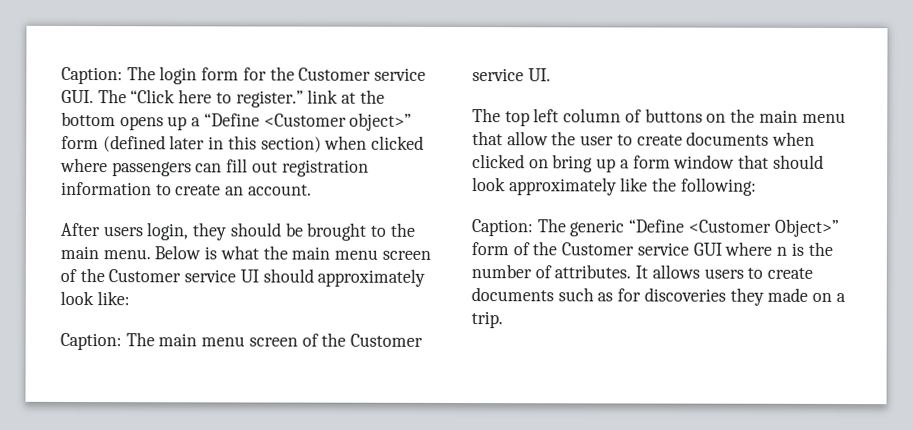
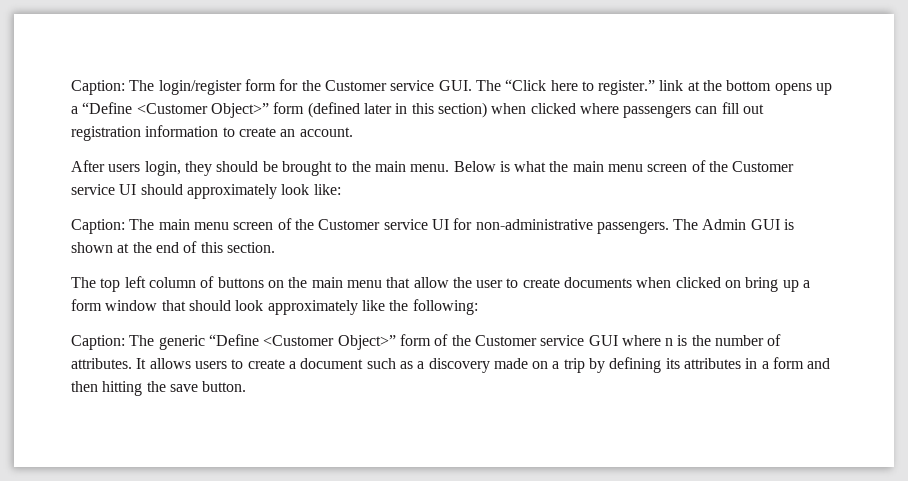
[61,66,198,85] Caption: The login -> [71,80,242,95] Caption: The login/register
[349,112,413,131] object>” -> [210,103,269,118] Object>”
[527,68,551,82] UI. -> [431,218,795,234] [71,241,275,253] UI for non-administrative passengers. The Admin GUI is shown at the end of this section.
[471,287,846,306] [471,311,503,329] documents such as for discoveries they made on a trip. -> [288,357,831,373] [71,381,247,396] a document such as a discovery made on a trip by defining its attributes in a form and then hitting the save button.

